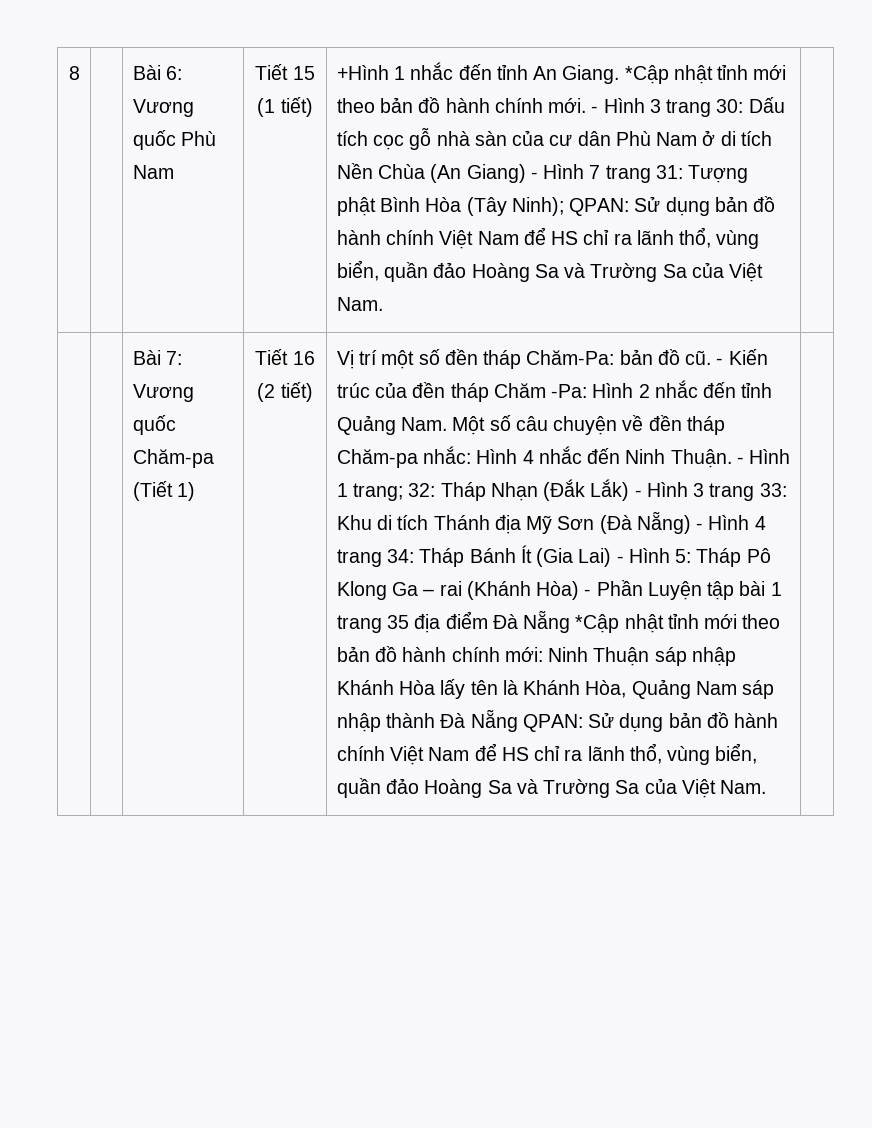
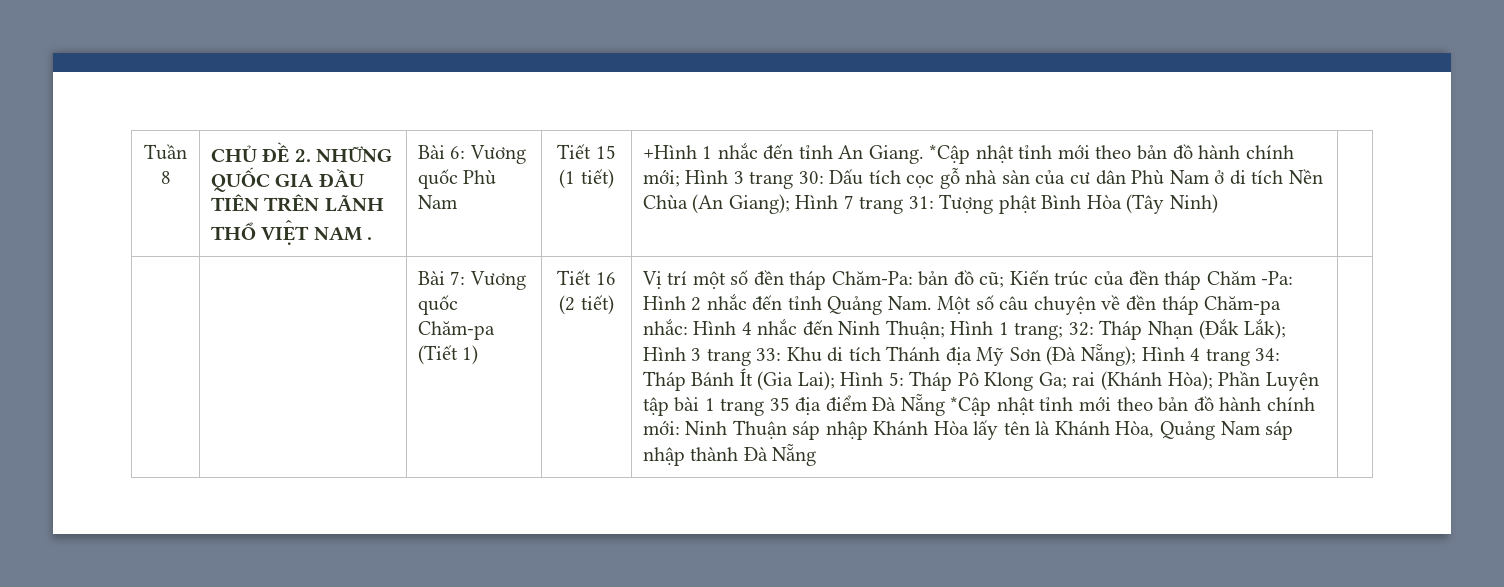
(68, 73) none -> [144,144,187,160] Tuần
(80, 73) none -> [210,142,393,163] [210,167,364,192] [210,194,384,212] [210,219,373,245] CHỦ ĐỀ 2. NHỮNG QUỐC GIA ĐẦU TIÊN TRÊN LÃNH THỔ VIỆT NAM .
[548,98,599,113] mới. - -> [642,169,680,187] mới;
[466,164,538,183] Giang) - -> [728,194,790,214] Giang);
[511,196,776,216] [336,227,760,249] [336,260,764,282] [336,297,383,311] Ninh); QPAN: Sử dụng bản đồ hành chính Việt Nam để HS chỉ ra lãnh thổ, vùng biển, quần đảo Hoàng Sa và Trường Sa của Việt Nam. -> [1170,194,1219,214] Ninh)
[685,350,724,365] cũ. - -> [979,271,1005,288] cũ;
[670,449,744,468] Thuận. - -> [885,320,945,340] Thuận;
[590,479,642,501] Lắk) - -> [1244,319,1287,340] Lắk);
[636,511,704,534] Nẵng) - -> [1081,343,1137,366] Nẵng);
[578,548,624,567] Lai) - -> [797,371,835,391] Lai);
[391,581,592,600] Ga – rai (Khánh Hòa) - -> [1038,371,1213,391] Ga; rai (Khánh Hòa);
[522,712,779,732] [336,743,758,765] [336,778,767,798] QPAN: Sử dụng bản đồ hành chính Việt Nam để HS chỉ ra lãnh thổ, vùng biển, quần đảo Hoàng Sa và Trường Sa của Việt Nam. -> (817, 454) none

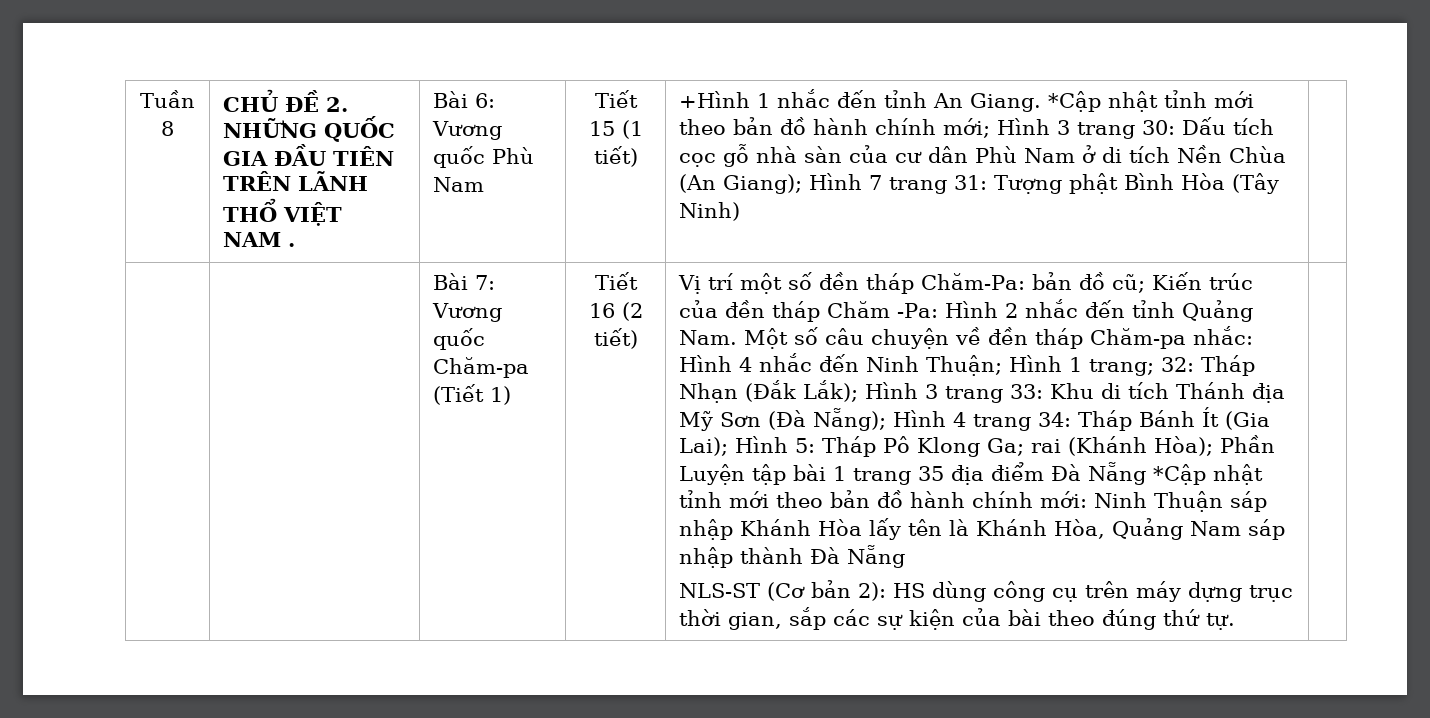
(817, 454) none -> [678,580,1293,602] [678,607,1235,630] // NLS-ST (Cơ bản 2): HS dùng công cụ trên máy dựng trục thời gian, sắp các sự kiện của bài theo đúng thứ tự.

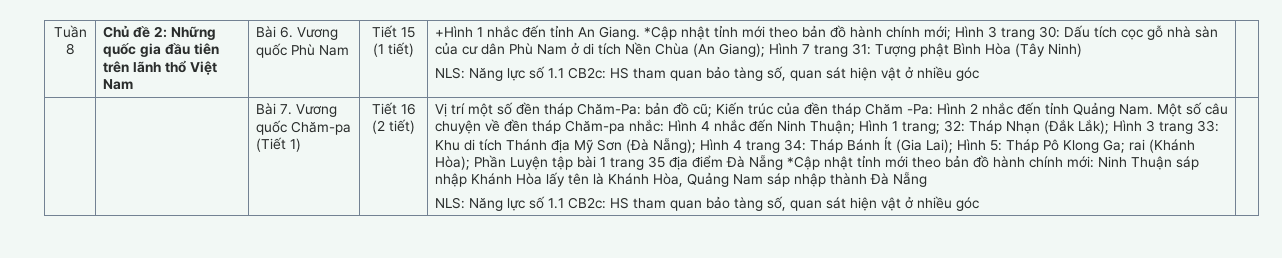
[222,89,348,112] [222,116,395,142] [222,144,394,166] [222,171,368,191] [222,198,342,226] [222,232,295,247] [432,91,495,108] CHỦ ĐỀ 2. NHỮNG QUỐC GIA ĐẦU TIÊN TRÊN LÃNH THỔ VIỆT NAM . | Bài 6: -> [102,25,216,40] [102,43,219,57] [102,60,217,75] [102,79,133,90] [255,26,293,38] Chủ đề 2: Những quốc gia đầu tiên trên lãnh thổ Việt Nam | Bài 6.
[432,273,495,290] | // | | Bài 7: -> [434,66,979,81] [255,103,292,115] // NLS: Năng lực số 1.1 CB2c: HS tham quan bảo tàng số, quan sát hiện vật ở nhiều góc | // | | Bài 7.
[678,580,1293,602] [678,607,1235,630] NLS-ST (Cơ bản 2): HS dùng công cụ trên máy dựng trục thời gian, sắp các sự kiện của bài theo đúng thứ tự. -> [434,196,979,211] NLS: Năng lực số 1.1 CB2c: HS tham quan bảo tàng số, quan sát hiện vật ở nhiều góc

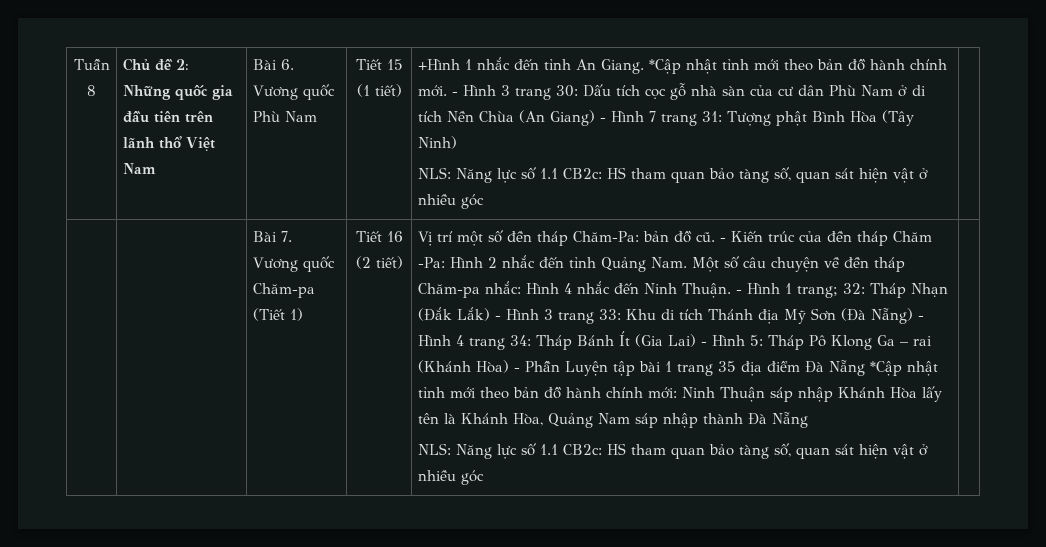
[923,26,951,40] mới; -> [417,85,458,97] mới. -
[718,43,765,57] Giang); -> [549,110,606,126] Giang) -
[692,103,712,117] cũ; -> [696,232,727,242] cũ. -
[809,120,855,134] Thuận; -> [681,283,742,298] Thuận. -
[1077,119,1109,134] Lắk); -> [456,307,501,321] Lắk) -
[652,138,696,153] Nẵng); -> [870,308,924,324] Nẵng) -
[925,139,953,153] Lai); -> [667,334,707,347] Lai) -
[1102,139,1195,153] [434,156,470,170] Ga; rai (Khánh Hòa); -> [876,335,932,346] [417,360,520,373] Ga – rai (Khánh Hòa) -

